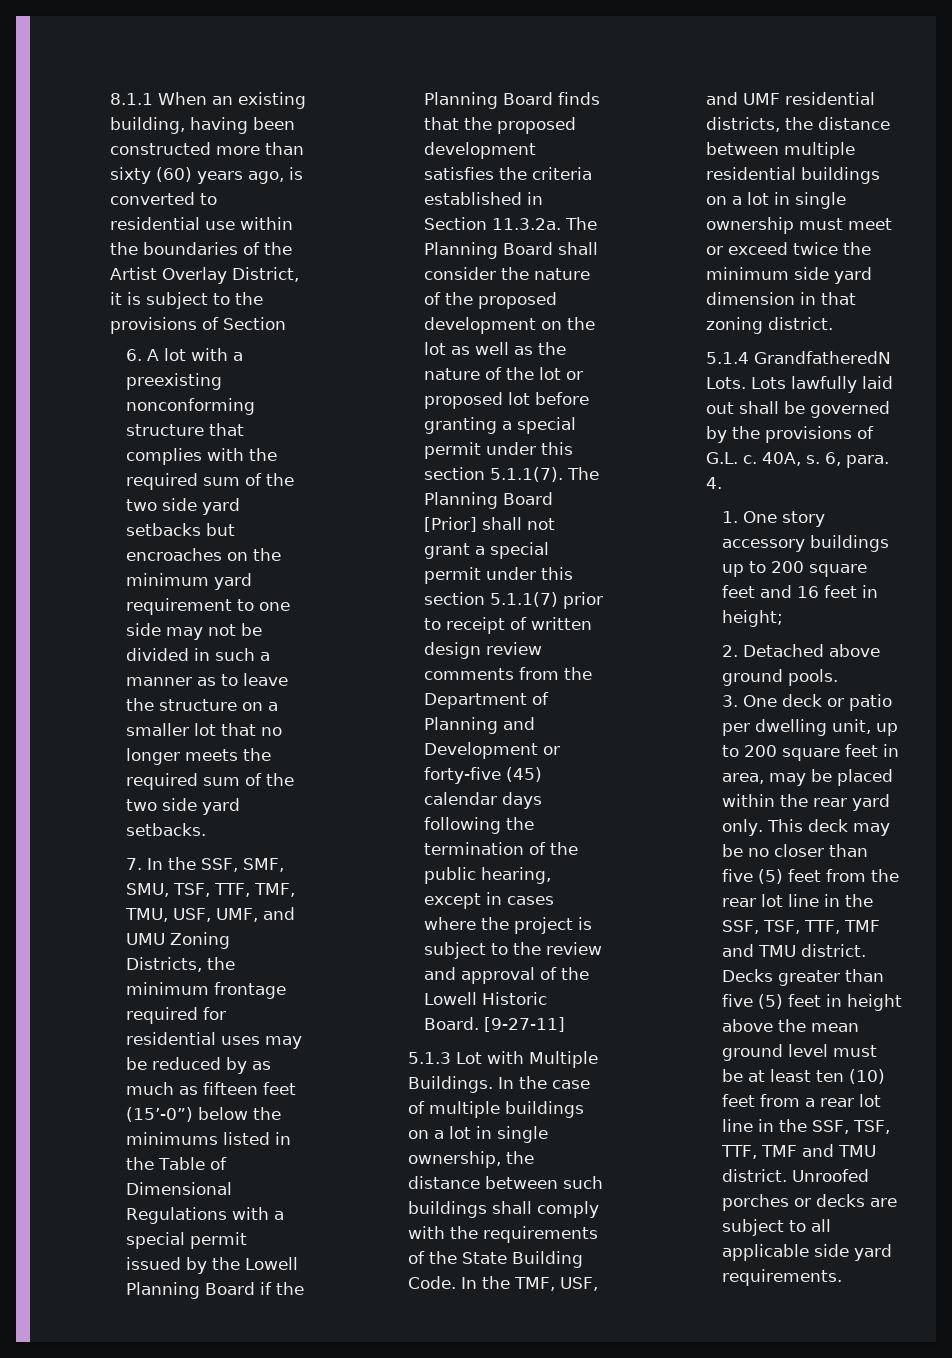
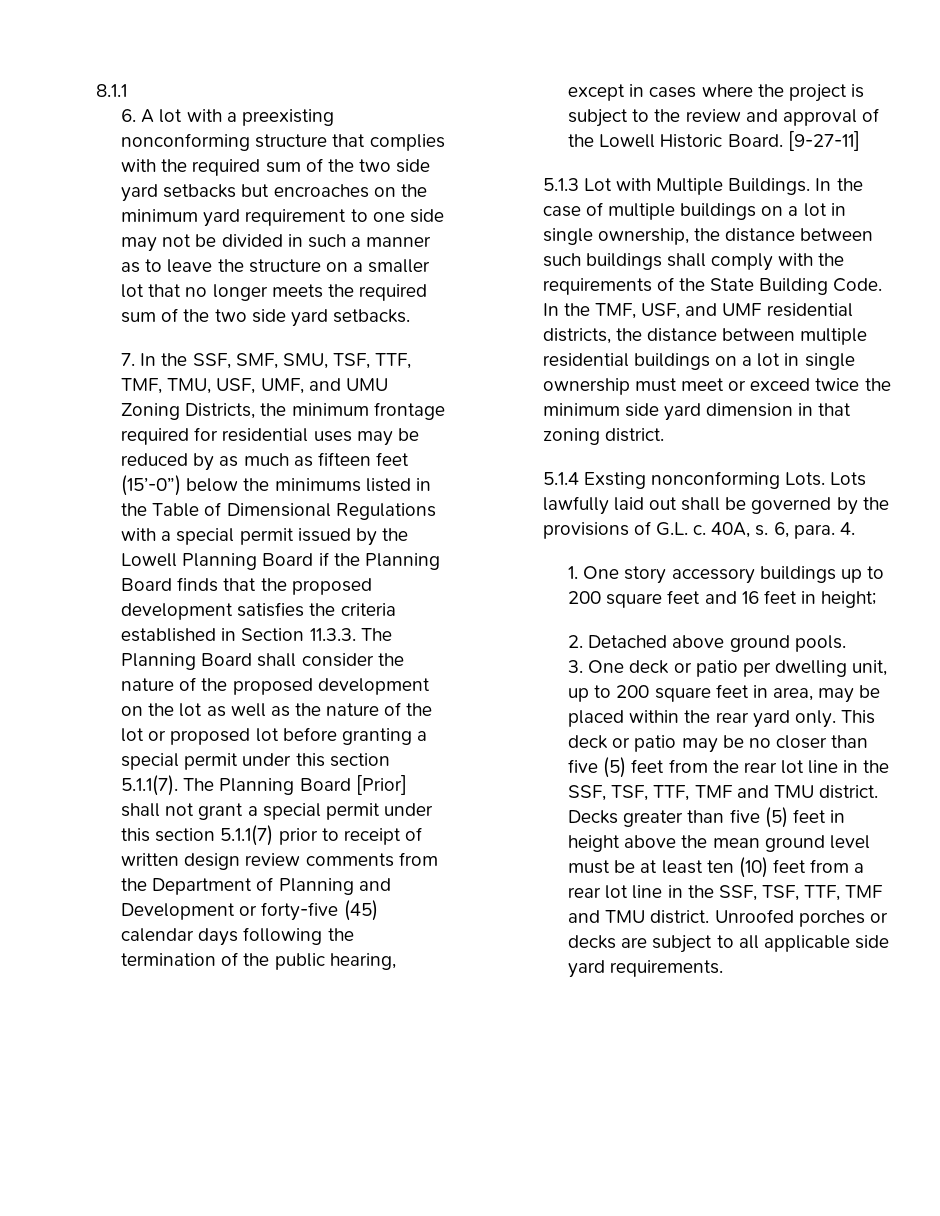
[158,92,307,109] [110,117,296,134] [110,142,305,155] [110,167,304,184] [110,192,218,205] [110,217,294,230] [110,242,293,255] [110,267,300,284] [110,292,264,309] [110,317,287,334] When an existing building, having been constructed more than sixty (60) years ago, is converted to residential use within the boundaries of the Artist Overlay District, it is subject to the provisions of Section -> (127, 90) none
[492,218,562,230] 11.3.2a. -> [309,628,356,641] 11.3.3.
[754,351,892,364] GrandfatheredN -> [583,471,781,489] Exsting nonconforming
(849, 825) none -> [612,735,677,752] or patio

